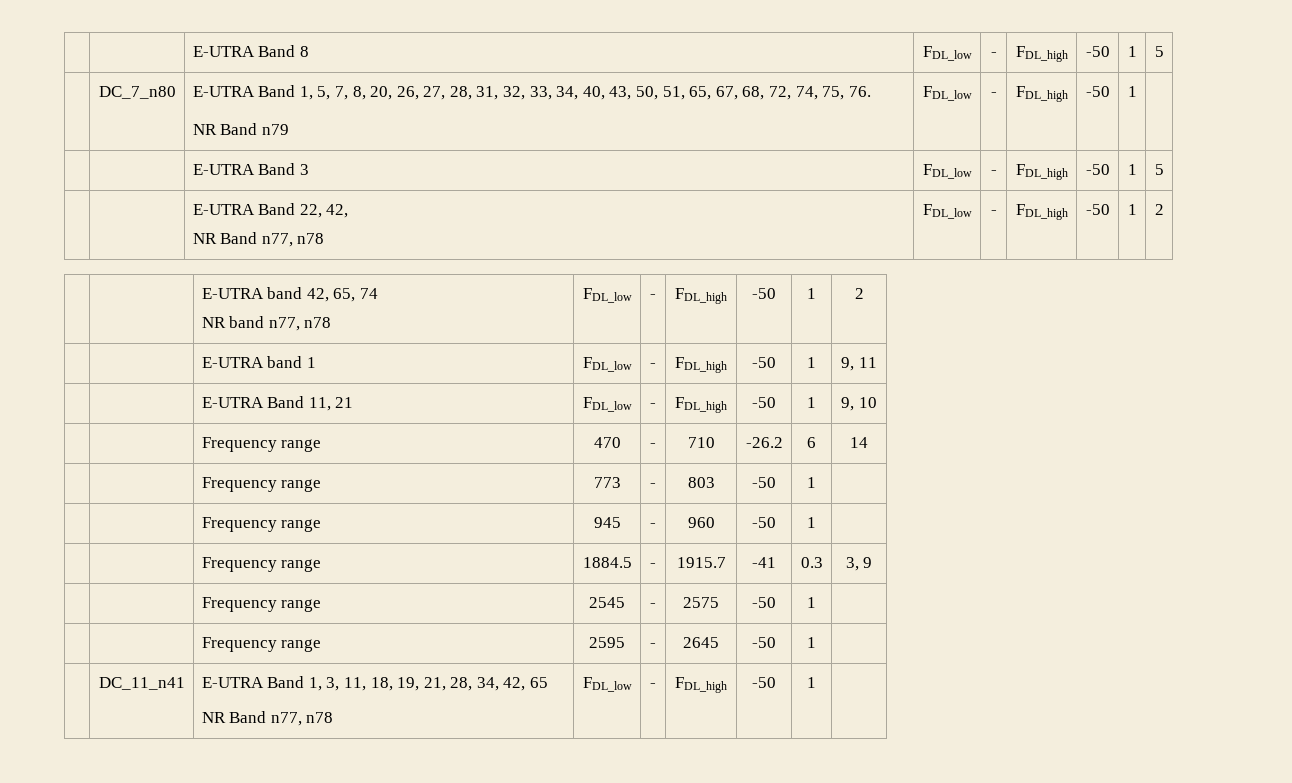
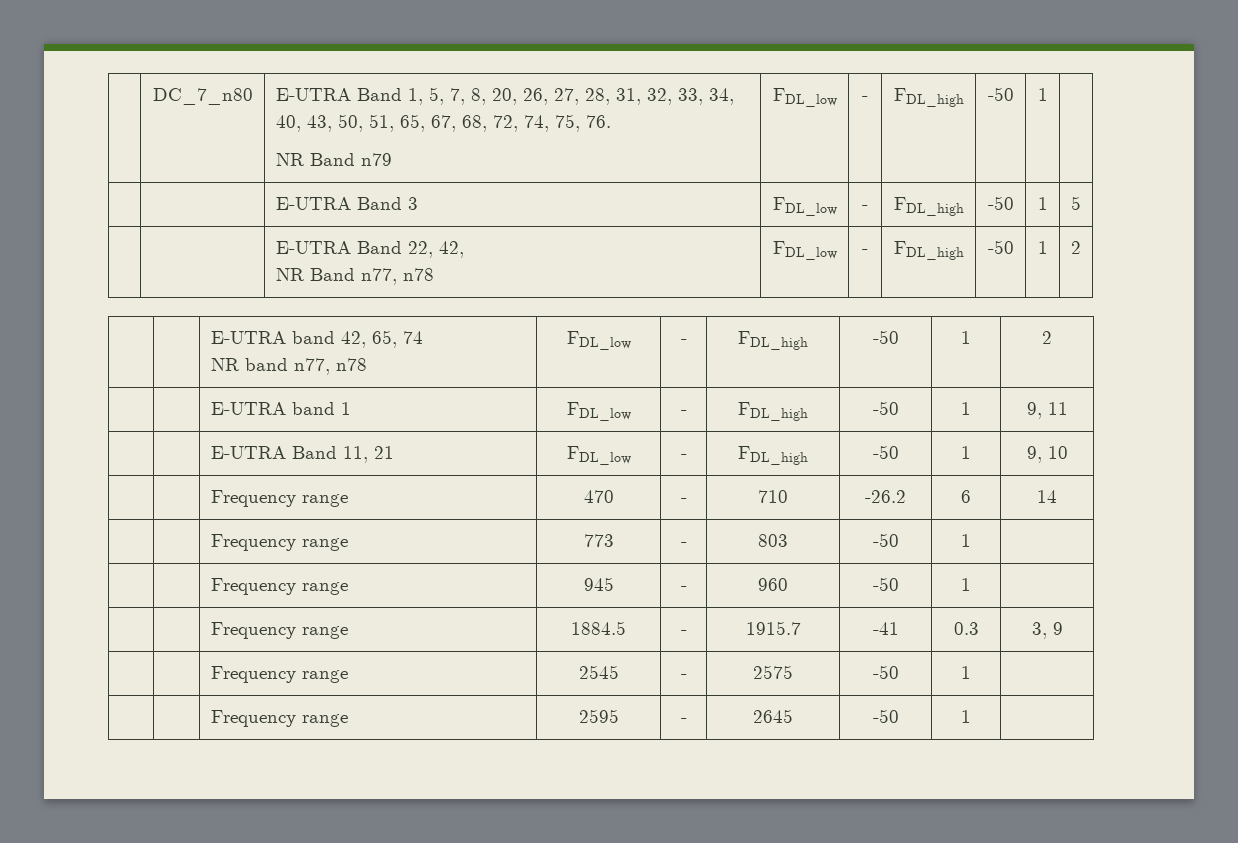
[192,45,309,57] [922,46,972,61] [990,52,997,57] [1015,46,1068,62] [1085,46,1110,57] [1127,46,1137,57] [1154,46,1164,57] | | E-UTRA Band 8 | FDL_low | - | FDL_high | -50 | 1 | 5 // | -> (152, 96) |
[98,677,185,690] [201,676,549,691] [201,711,334,726] [582,677,632,692] [650,683,656,688] [675,677,727,693] [752,677,776,688] [807,677,816,688] // | DC_11_n41 | E-UTRA Band 1, 3, 11, 18, 19, 21, 28, 34, 42, 65 // NR Band n77, n78 | FDL_low | - | FDL_high | -50 | 1 | -> (971, 716) none

